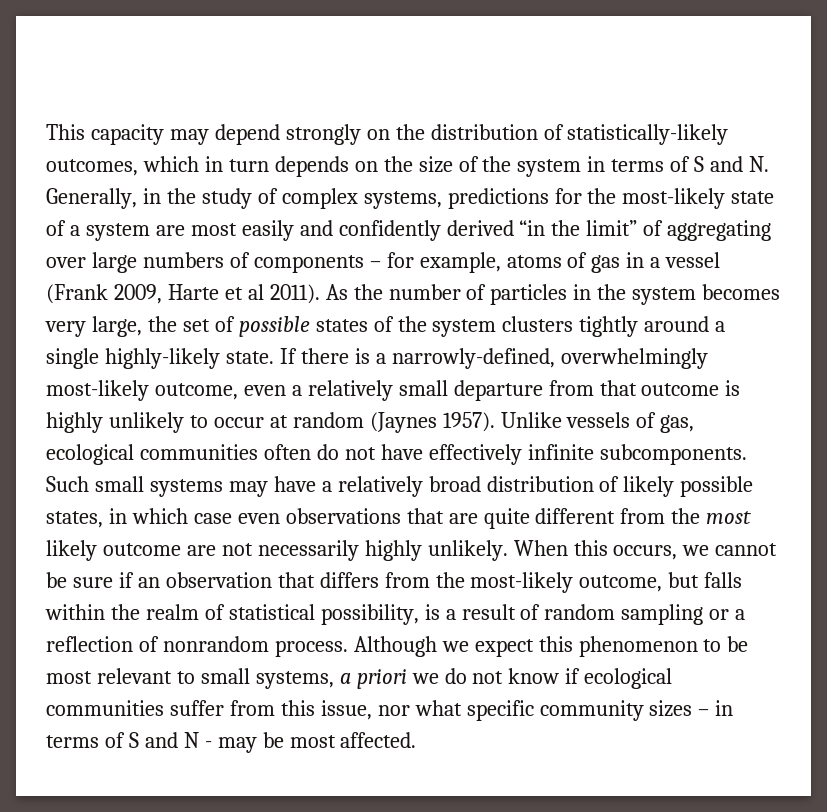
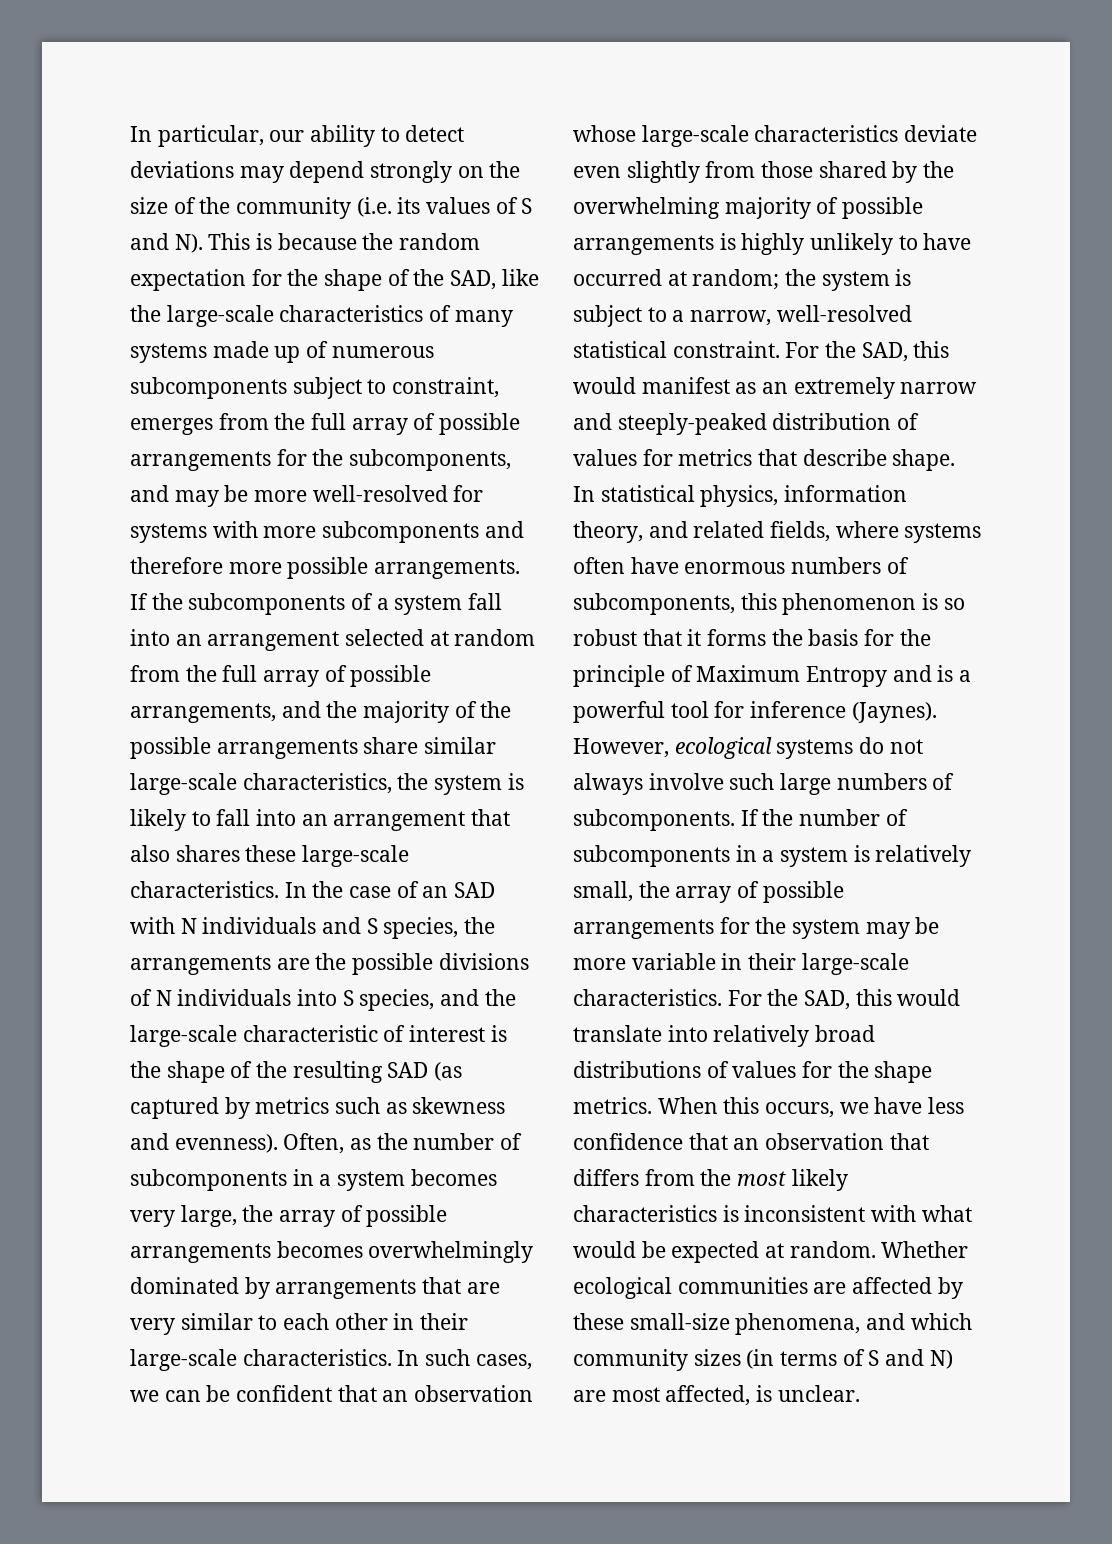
[46,124,164,145] This capacity -> [130,125,465,147] [130,161,234,178] In particular, our ability to detect deviations
[430,124,729,145] [46,156,770,177] [46,188,775,209] [46,220,772,241] [46,252,721,273] [46,284,627,305] distribution of statistically-likely outcomes, which in turn depends on the size of the system in terms of S and N. Generally, in the study of complex systems, predictions for the most-likely state of a system are most easily and confidently derived “in the limit” of aggregating over large numbers of components – for example, atoms of gas in a vessel (Frank 2009, Harte et al 2011). As the number of particles in the -> [130,197,533,219] [130,233,481,253] [130,269,539,291] [130,305,513,327] [130,341,434,363] [130,377,500,399] [130,413,521,435] [130,449,512,471] [130,485,484,507] [130,521,524,543] [130,557,521,579] [130,593,503,615] [130,629,536,651] [130,665,432,687] [130,701,512,723] [130,737,497,759] [130,773,524,795] [130,809,511,831] [130,845,410,867] [130,881,496,898] [130,917,496,939] [130,953,529,975] [130,989,516,1011] [130,1025,507,1047] [130,1061,463,1083] [130,1097,506,1119] [130,1133,523,1154] [130,1169,332,1191] size of the community (i.e. its values of S and N). This is because the random expectation for the shape of the SAD, like the large-scale characteristics of many systems made up of numerous subcomponents subject to constraint, emerges from the full array of possible arrangements for the subcomponents, and may be more well-resolved for systems with more subcomponents and therefore more possible arrangements. If the subcomponents of a system fall into an arrangement selected at random from the full array of possible arrangements, and the majority of the possible arrangements share similar large-scale characteristics, the system is likely to fall into an arrangement that also shares these large-scale characteristics. In the case of an SAD with N individuals and S species, the arrangements are the possible divisions of N individuals into S species, and the large-scale characteristic of interest is the shape of the resulting SAD (as captured by metrics such as skewness and evenness). Often, as the number of subcomponents in a
[182,316,726,337] [46,348,708,369] [46,380,741,401] [46,412,695,433] [46,444,747,465] [46,476,754,497] [46,508,752,529] [46,540,778,561] [46,572,134,588] set of possible states of the system clusters tightly around a single highly-likely state. If there is a narrowly-defined, overwhelmingly most-likely outcome, even a relatively small departure from that outcome is highly unlikely to occur at random (Jaynes 1957). Unlike vessels of gas, ecological communities often do not have effectively infinite subcomponents. Such small systems may have a relatively broad distribution of likely possible states, in which case even observations that are quite different from the most likely outcome are not necessarily highly unlikely. When this occurs, we cannot be sure if -> [279,1205,448,1227] [130,1241,534,1263] [130,1277,500,1299] [130,1313,469,1335] [130,1349,532,1371] [130,1385,534,1402] [573,125,978,147] [573,161,955,183] [573,197,924,219] [573,233,972,255] [573,269,912,291] [573,305,912,327] [573,341,950,362] [573,377,978,399] [573,413,920,435] [573,449,956,471] [573,485,908,507] [573,521,982,543] [573,557,909,574] [573,593,965,615] [573,629,931,646] [573,665,972,687] [573,701,937,723] [573,737,923,759] [573,773,955,795] [573,809,908,831] [573,845,972,867] [573,881,844,903] [573,917,940,939] [573,953,909,975] [573,989,961,1010] [573,1025,876,1047] [573,1061,933,1083] [573,1097,965,1118] [573,1133,728,1150] array of possible arrangements becomes overwhelmingly dominated by arrangements that are very similar to each other in their large-scale characteristics. In such cases, we can be confident that an observation whose large-scale characteristics deviate even slightly from those shared by the overwhelming majority of possible arrangements is highly unlikely to have occurred at random; the system is subject to a narrow, well-resolved statistical constraint. For the SAD, this would manifest as an extremely narrow and steeply-peaked distribution of values for metrics that describe shape. In statistical physics, information theory, and related fields, where systems often have enormous numbers of subcomponents, this phenomenon is so robust that it forms the basis for the principle of Maximum Entropy and is a powerful tool for inference (Jaynes). However, ecological systems do not always involve such large numbers of subcomponents. If the number of subcomponents in a system is relatively small, the array of possible arrangements for the system may be more variable in their large-scale characteristics. For the SAD, this would translate into relatively broad distributions of values for the shape metrics. When this occurs, we have less confidence that
[470,572,743,593] [45,604,746,625] [46,636,749,657] [46,668,673,689] [46,700,734,721] [46,732,417,753] most-likely outcome, but falls within the realm of statistical possibility, is a result of random sampling or a reflection of nonrandom process. Although we expect this phenomenon to be most relevant to small systems, a priori we do not know if ecological communities suffer from this issue, nor what specific community sizes – in terms of S and N - may be most affected. -> [737,1169,848,1191] [573,1205,972,1222] [573,1241,969,1263] [573,1277,963,1299] [573,1313,972,1335] [573,1349,953,1371] [573,1385,860,1406] most likely characteristics is inconsistent with what would be expected at random. Whether ecological communities are affected by these small-size phenomena, and which community sizes (in terms of S and N) are most affected, is unclear.

